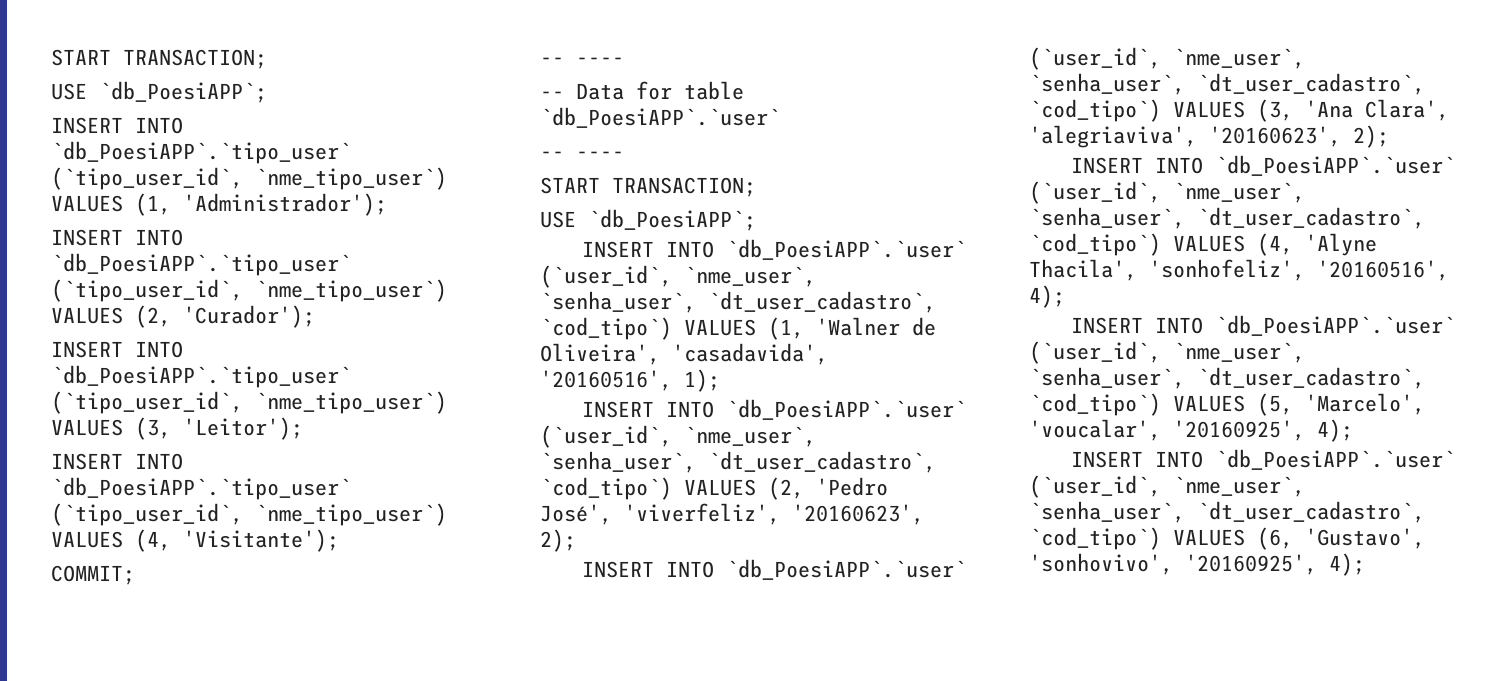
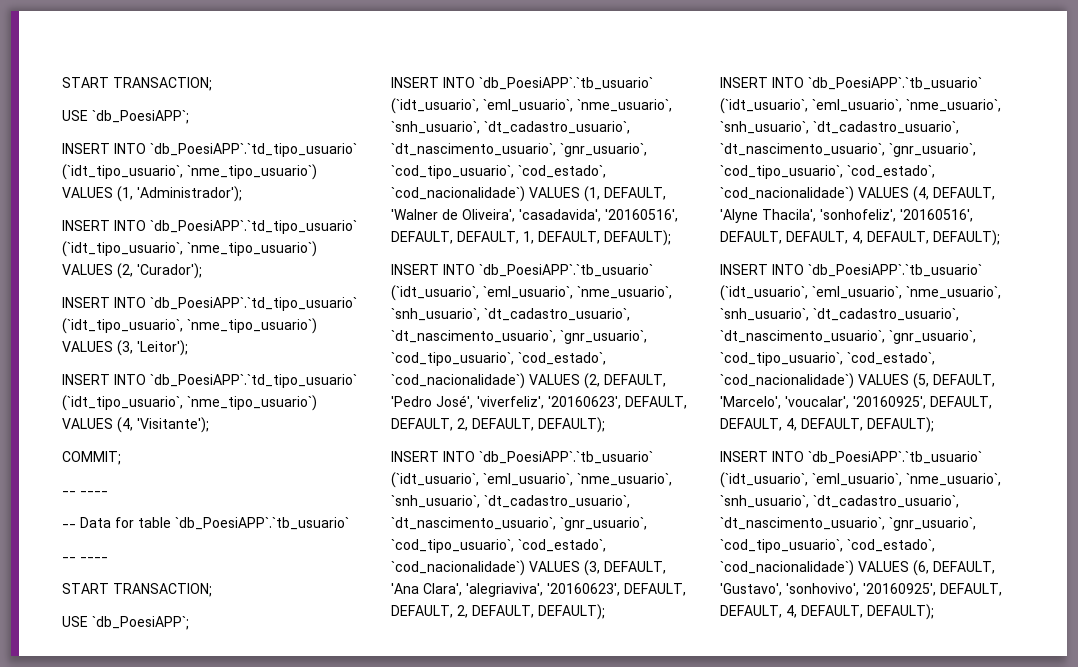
[51,49,267,69] [51,81,267,103] [51,117,183,134] [51,141,351,164] [51,167,447,190] START TRANSACTION; // USE `db_PoesiAPP`; // INSERT INTO `db_PoesiAPP`.`tipo_user` (`tipo_user_id`, `nme_tipo_user`) -> [62,77,212,91] [62,110,189,124] [62,143,357,157] [62,164,317,180] START TRANSACTION; // USE `db_PoesiAPP`; // INSERT INTO `db_PoesiAPP`.`td_tipo_usuario` (`idt_tipo_usuario`, `nme_tipo_usuario`)
[51,253,351,276] [51,279,447,302] `db_PoesiAPP`.`tipo_user` (`tipo_user_id`, `nme_tipo_user`) -> [150,220,357,234] [62,241,317,257] `db_PoesiAPP`.`td_tipo_usuario` (`idt_tipo_usuario`, `nme_tipo_usuario`)
[51,365,351,388] [51,391,447,414] `db_PoesiAPP`.`tipo_user` (`tipo_user_id`, `nme_tipo_user`) -> [150,297,357,311] [62,318,317,334] `db_PoesiAPP`.`td_tipo_usuario` (`idt_tipo_usuario`, `nme_tipo_usuario`)
[51,477,351,500] [51,503,447,526] `db_PoesiAPP`.`tipo_user` (`tipo_user_id`, `nme_tipo_user`) -> [150,374,357,388] [62,395,317,411] `db_PoesiAPP`.`td_tipo_usuario` (`idt_tipo_usuario`, `nme_tipo_usuario`)
[540,107,780,128] `db_PoesiAPP`.`user` -> [175,517,349,530] `db_PoesiAPP`.`tb_usuario`
[725,239,966,260] [540,265,816,288] [540,291,936,313] [540,317,804,340] `db_PoesiAPP`.`user` (`user_id`, `nme_user`, `senha_user`, `dt_user_cadastro`, `cod_tipo`) VALUES (1, -> [479,77,653,90] [391,98,672,114] [391,121,630,134] [391,143,647,157] [391,165,606,179] [391,186,666,202] `db_PoesiAPP`.`tb_usuario` (`idt_usuario`, `eml_usuario`, `nme_usuario`, `snh_usuario`, `dt_cadastro_usuario`, `dt_nascimento_usuario`, `gnr_usuario`, `cod_tipo_usuario`, `cod_estado`, `cod_nacionalidade`) VALUES (1, DEFAULT,
[684,369,720,392] [581,399,966,420] [540,425,816,448] [540,451,936,473] [540,477,804,500] 1); // INSERT INTO `db_PoesiAPP`.`user` (`user_id`, `nme_user`, `senha_user`, `dt_user_cadastro`, `cod_tipo`) VALUES (2, -> [391,230,671,246] [391,264,653,277] [391,285,672,301] [391,308,630,321] [391,330,647,344] [391,352,606,366] [391,373,666,389] DEFAULT, DEFAULT, 1, DEFAULT, DEFAULT); // INSERT INTO `db_PoesiAPP`.`tb_usuario` (`idt_usuario`, `eml_usuario`, `nme_usuario`, `snh_usuario`, `dt_cadastro_usuario`, `dt_nascimento_usuario`, `gnr_usuario`, `cod_tipo_usuario`, `cod_estado`, `cod_nacionalidade`) VALUES (2, DEFAULT,
[540,529,576,552] [581,559,966,580] [1029,47,1305,70] [1029,73,1425,95] [1029,99,1293,122] 2); // INSERT INTO `db_PoesiAPP`.`user` (`user_id`, `nme_user`, `senha_user`, `dt_user_cadastro`, `cod_tipo`) VALUES (3, -> [625,396,687,409] [391,417,605,433] [391,451,653,464] [391,472,672,488] [391,495,630,508] [391,517,647,531] [391,539,606,553] [391,560,666,576] DEFAULT, DEFAULT, 2, DEFAULT, DEFAULT); // INSERT INTO `db_PoesiAPP`.`tb_usuario` (`idt_usuario`, `eml_usuario`, `nme_usuario`, `snh_usuario`, `dt_cadastro_usuario`, `dt_nascimento_usuario`, `gnr_usuario`, `cod_tipo_usuario`, `cod_estado`, `cod_nacionalidade`) VALUES (3, DEFAULT,
[1353,125,1389,148] [1070,155,1455,176] [1029,181,1305,204] [1029,207,1425,229] [1029,233,1293,256] 2); // INSERT INTO `db_PoesiAPP`.`user` (`user_id`, `nme_user`, `senha_user`, `dt_user_cadastro`, `cod_tipo`) VALUES (4, -> [624,583,686,596] [391,604,605,620] [720,77,982,90] [720,98,1001,114] [720,121,959,134] [720,143,976,157] [720,165,935,179] [720,186,995,202] DEFAULT, DEFAULT, 2, DEFAULT, DEFAULT); // INSERT INTO `db_PoesiAPP`.`tb_usuario` (`idt_usuario`, `eml_usuario`, `nme_usuario`, `snh_usuario`, `dt_cadastro_usuario`, `dt_nascimento_usuario`, `gnr_usuario`, `cod_tipo_usuario`, `cod_estado`, `cod_nacionalidade`) VALUES (4, DEFAULT,
[1029,285,1065,308] [1070,315,1455,336] [1029,341,1305,364] [1029,367,1425,389] [1029,393,1161,416] 4); // INSERT INTO `db_PoesiAPP`.`user` (`user_id`, `nme_user`, `senha_user`, `dt_user_cadastro`, `cod_tipo`) -> [720,230,1000,246] [720,264,982,277] [720,285,1001,301] [720,308,959,321] [720,330,976,344] [720,352,935,366] [720,373,854,389] DEFAULT, DEFAULT, 4, DEFAULT, DEFAULT); // INSERT INTO `db_PoesiAPP`.`tb_usuario` (`idt_usuario`, `eml_usuario`, `nme_usuario`, `snh_usuario`, `dt_cadastro_usuario`, `dt_nascimento_usuario`, `gnr_usuario`, `cod_tipo_usuario`, `cod_estado`, `cod_nacionalidade`)
(1293, 404) none -> [933,374,995,387] DEFAULT,
[1317,419,1353,442] [1070,449,1455,470] [1029,475,1305,498] [1029,501,1425,523] [1029,527,1161,550] 4); // INSERT INTO `db_PoesiAPP`.`user` (`user_id`, `nme_user`, `senha_user`, `dt_user_cadastro`, `cod_tipo`) -> [930,396,992,409] [720,417,934,433] [720,451,982,464] [720,472,1001,488] [720,495,959,508] [720,517,976,531] [720,539,935,553] [720,560,854,576] DEFAULT, DEFAULT, 4, DEFAULT, DEFAULT); // INSERT INTO `db_PoesiAPP`.`tb_usuario` (`idt_usuario`, `eml_usuario`, `nme_usuario`, `snh_usuario`, `dt_cadastro_usuario`, `dt_nascimento_usuario`, `gnr_usuario`, `cod_tipo_usuario`, `cod_estado`, `cod_nacionalidade`)
(1293, 538) none -> [933,561,995,574] DEFAULT,
[1329,553,1365,576] 4); -> [940,583,1002,596] [720,604,934,620] DEFAULT, DEFAULT, 4, DEFAULT, DEFAULT);

